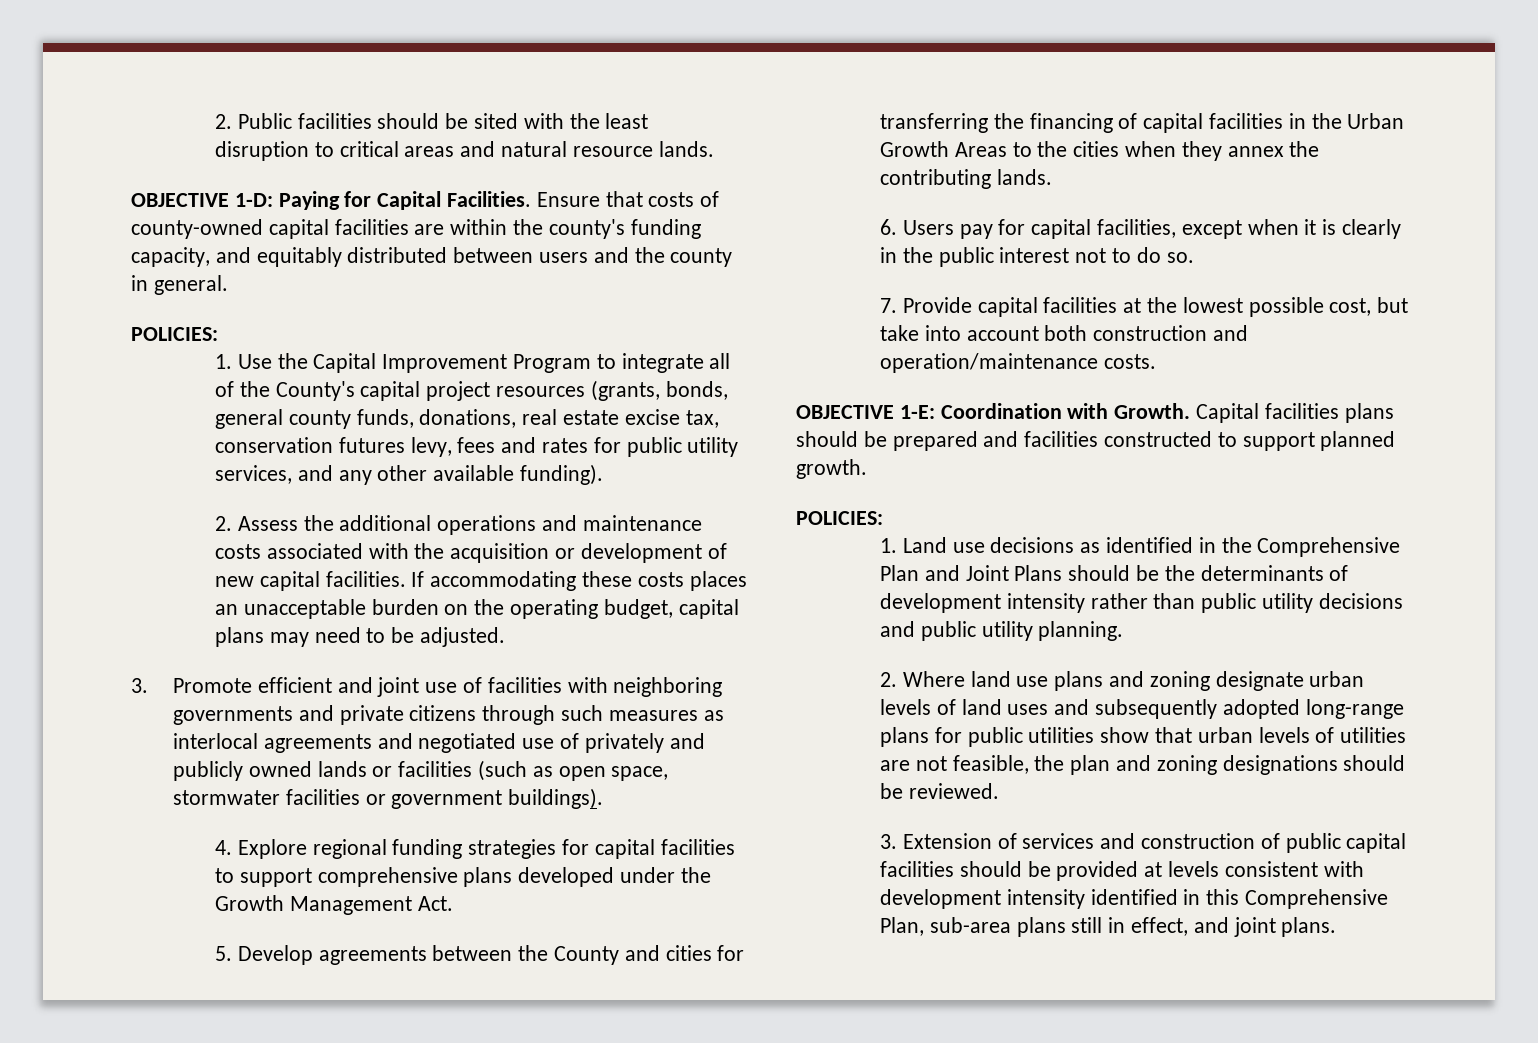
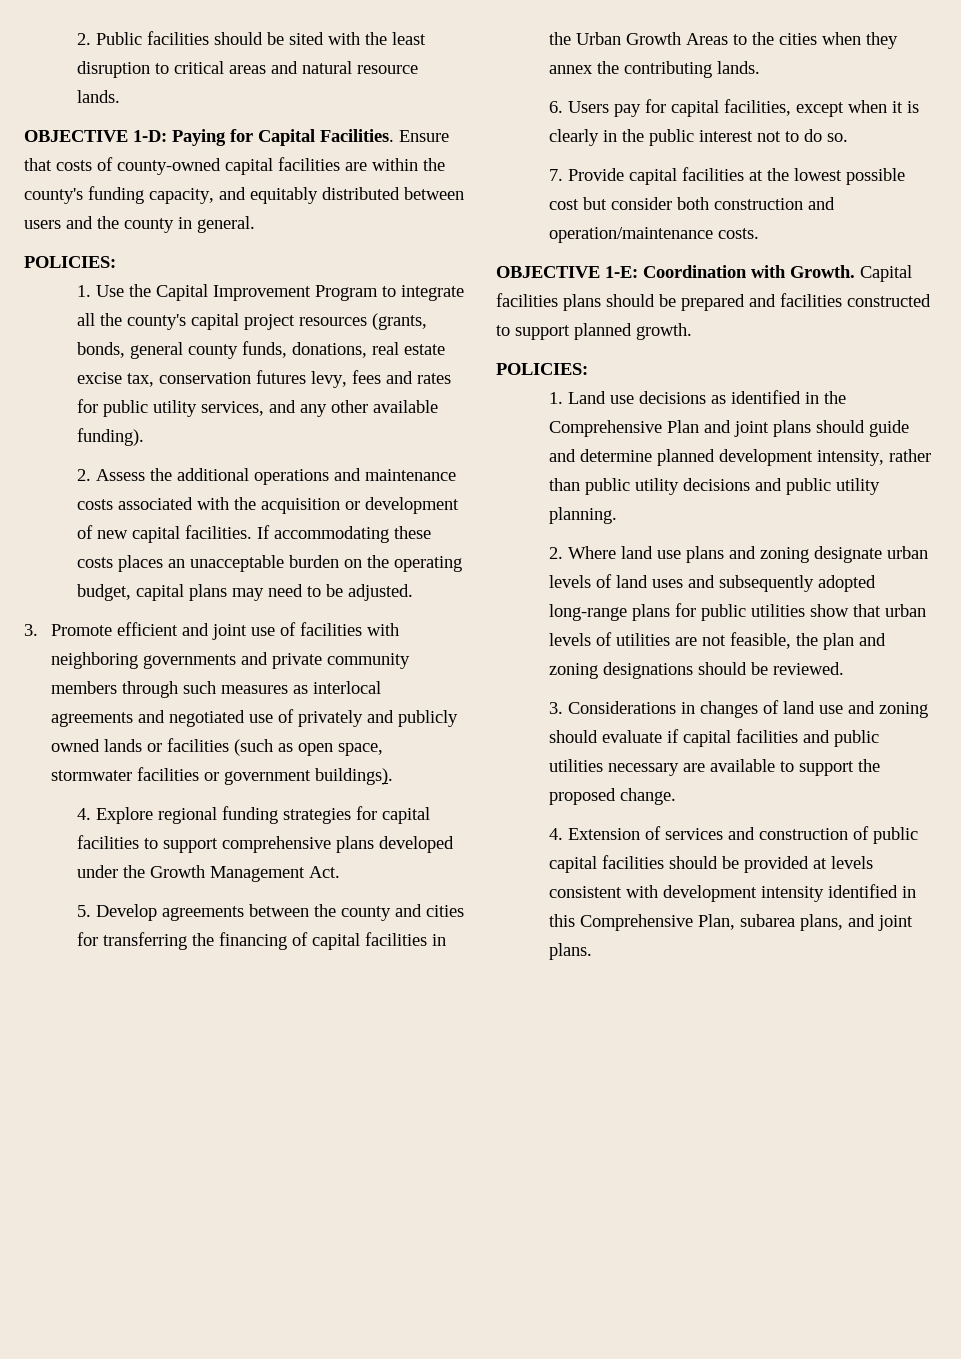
[214,381,355,401] of the County's -> [100,313,187,330] the county's
[409,705,477,721] citizens -> [326,653,410,669] [50,681,117,694] community members
[553,946,619,965] County -> [341,906,392,921] county
[1329,297,1409,316] [879,325,1039,341] cost, but take into account -> [549,197,673,210] cost but consider
[965,565,1349,581] [879,593,1085,613] Joint Plans should be the determinants of development intensity -> [734,420,910,437] [549,449,885,466] joint plans should guide and determine planned development intensity,
(897, 841) none -> [568,700,929,718] [549,729,880,747] [549,759,881,776] [549,788,677,805] [549,828,564,840] Considerations in changes of land use and zoning should evaluate if capital facilities and public utilities necessary are available to support the proposed change. // 4.
[929,917,1188,937] sub-area plans still in effect, -> [740,914,844,931] subarea plans,

